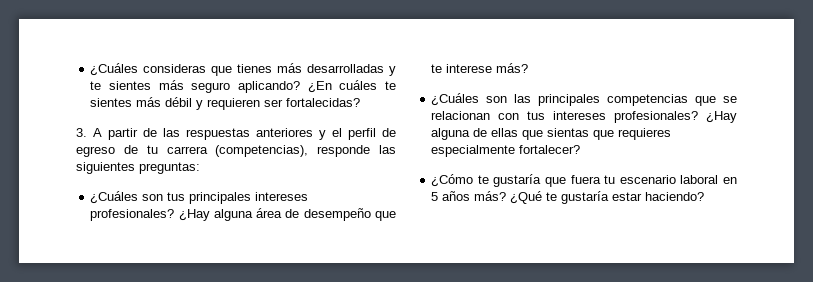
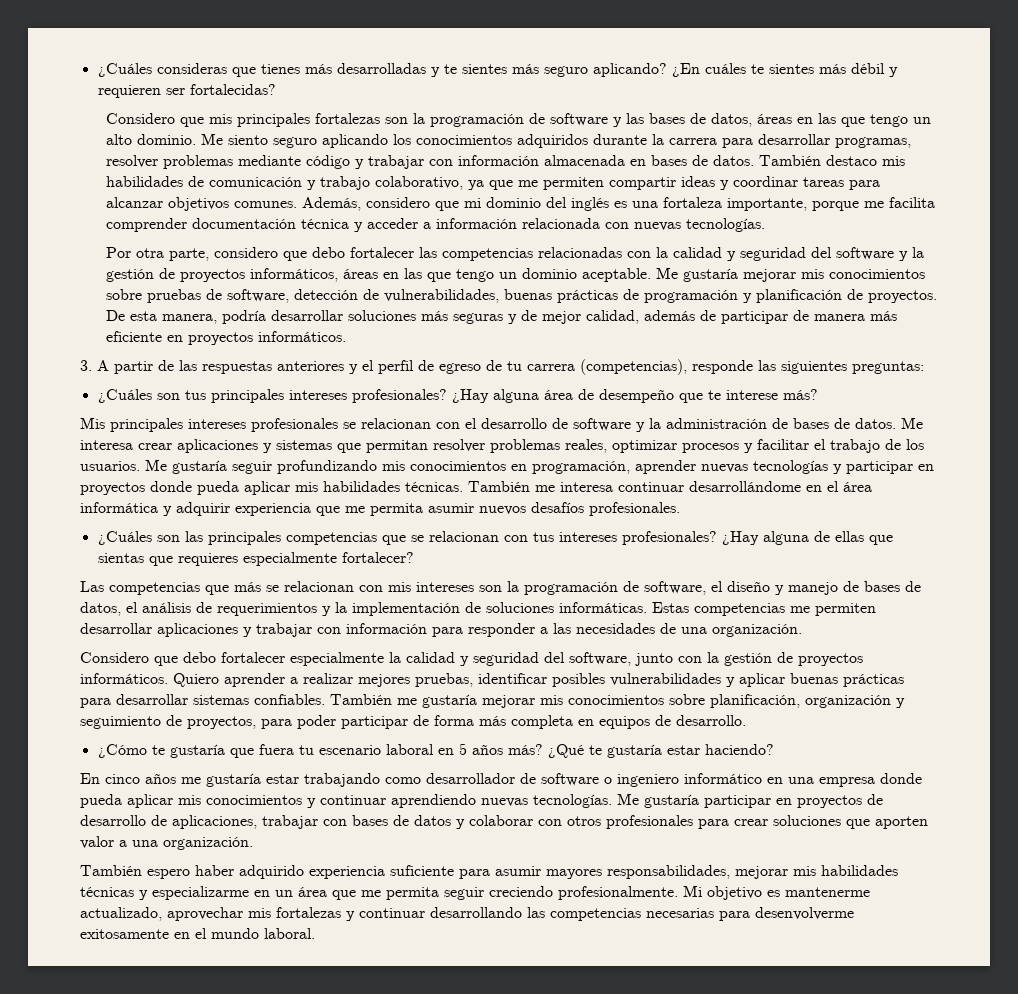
(361, 102) none -> [105,113,931,127] [105,133,911,148] [105,155,905,169] [105,176,880,190] [105,197,935,211] [105,218,765,232] [105,247,924,261] [105,267,925,282] [105,289,937,303] [105,310,897,324] [105,331,346,345] // Considero que mis principales fortalezas son la programación de software y las bases de datos, áreas en las que tengo un alto dominio. Me siento seguro aplicando los conocimientos adquiridos durante la carrera para desarrollar programas, resolver problemas mediante código y trabajar con información almacenada en bases de datos. También destaco mis habilidades de comunicación y trabajo colaborativo, ya que me permiten compartir ideas y coordinar tareas para alcanzar objetivos comunes. Además, considero que mi dominio del inglés es una fortaleza importante, porque me facilita comprender documentación técnica y acceder a información relacionada con nuevas tecnologías. // Por otra parte, considero que debo fortalecer las competencias relacionadas con la calidad y seguridad del software y la gestión de proyectos informáticos, áreas en las que tengo un dominio aceptable. Me gustaría mejorar mis conocimientos sobre pruebas de software, detección de vulnerabilidades, buenas prácticas de programación y planificación de proyectos. De esta manera, podría desarrollar soluciones más seguras y de mejor calidad, además de participar de manera más eficiente en proyectos informáticos.
(529, 68) none -> [80,417,923,432] [80,439,924,453] [80,459,934,474] [80,481,872,495] [80,502,680,516] // Mis principales intereses profesionales se relacionan con el desarrollo de software y la administración de bases de datos. Me interesa crear aplicaciones y sistemas que permitan resolver problemas reales, optimizar procesos y facilitar el trabajo de los usuarios. Me gustaría seguir profundizando mis conocimientos en programación, aprender nuevas tecnologías y participar en proyectos donde pueda aplicar mis habilidades técnicas. También me interesa continuar desarrollándome en el área informática y adquirir experiencia que me permita asumir nuevos desafíos profesionales.
(581, 149) none -> [80,581,921,595] [80,602,876,616] [80,623,802,637] [80,652,863,666] [80,673,904,687] [80,694,905,708] [80,715,746,729] // Las competencias que más se relacionan con mis intereses son la programación de software, el diseño y manejo de bases de datos, el análisis de requerimientos y la implementación de soluciones informáticas. Estas competencias me permiten desarrollar aplicaciones y trabajar con información para responder a las necesidades de una organización. // Considero que debo fortalecer especialmente la calidad y seguridad del software, junto con la gestión de proyectos informáticos. Quiero aprender a realizar mejores pruebas, identificar posibles vulnerabilidades y aplicar buenas prácticas para desarrollar sistemas confiables. También me gustaría mejorar mis conocimientos sobre planificación, organización y seguimiento de proyectos, para poder participar de forma más completa en equipos de desarrollo.
(705, 196) none -> [80,773,922,787] [80,793,883,808] [80,815,928,829] [80,836,253,850] [80,865,898,879] [80,885,870,900] [80,907,854,921] [80,928,315,939] // En cinco años me gustaría estar trabajando como desarrollador de software o ingeniero informático en una empresa donde pueda aplicar mis conocimientos y continuar aprendiendo nuevas tecnologías. Me gustaría participar en proyectos de desarrollo de aplicaciones, trabajar con bases de datos y colaborar con otros profesionales para crear soluciones que aporten valor a una organización. // También espero haber adquirido experiencia suficiente para asumir mayores responsabilidades, mejorar mis habilidades técnicas y especializarme en un área que me permita seguir creciendo profesionalmente. Mi objetivo es mantenerme actualizado, aprovechar mis fortalezas y continuar desarrollando las competencias necesarias para desenvolverme exitosamente en el mundo laboral.

